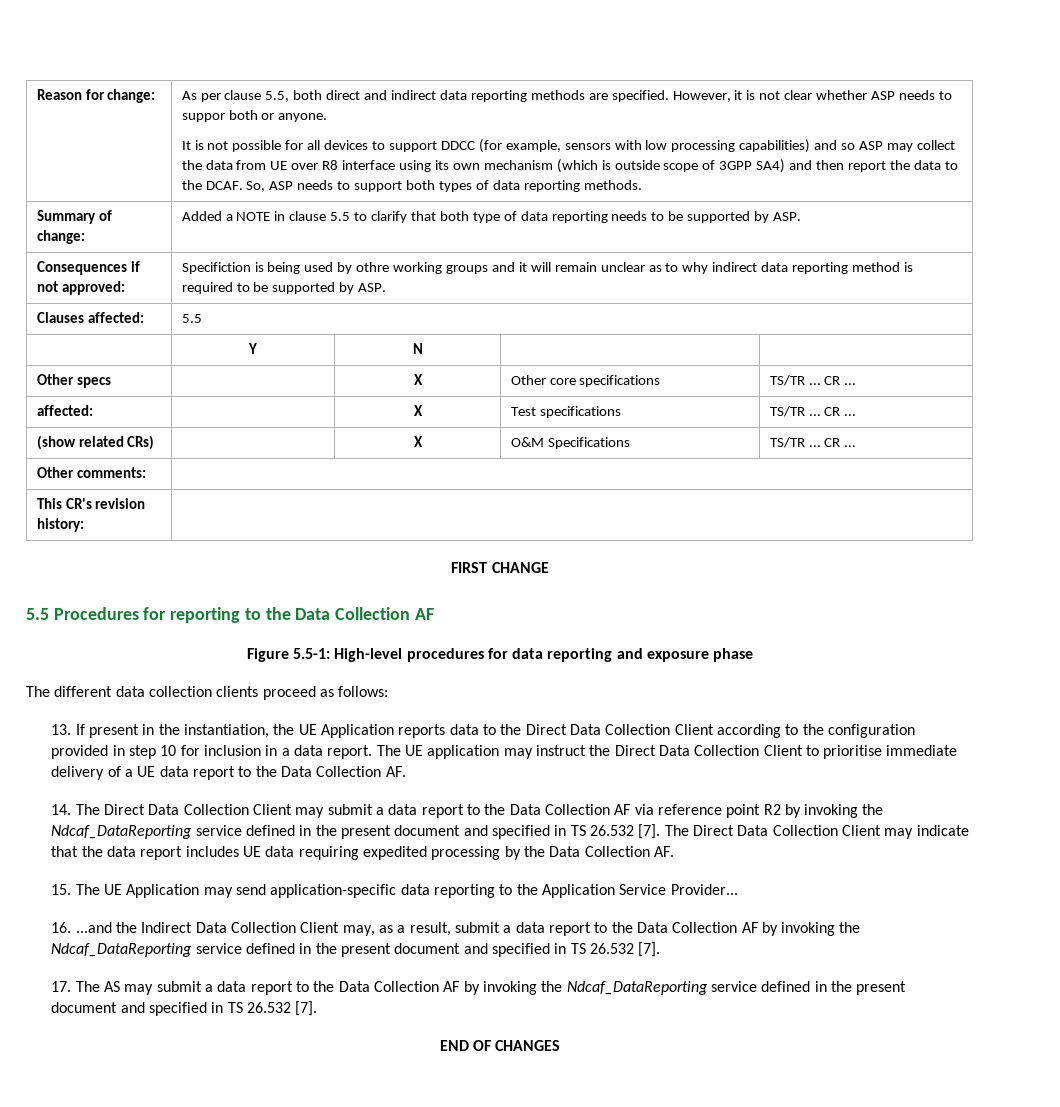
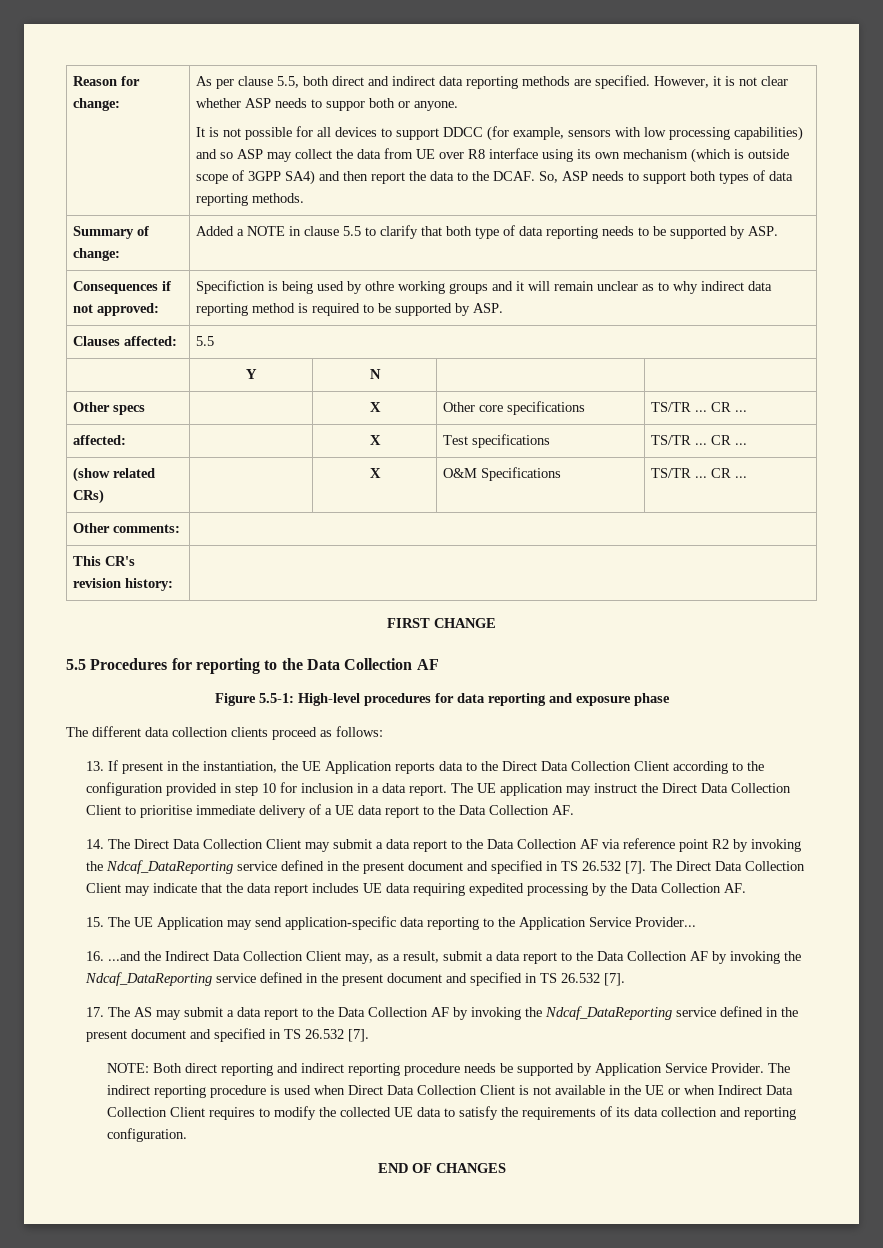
(318, 1008) none -> [106,1063,790,1076] [106,1085,793,1098] [106,1106,796,1120] [106,1128,187,1142] // NOTE: Both direct reporting and indirect reporting procedure needs be supported by Application Service Provider. The indirect reporting procedure is used when Direct Data Collection Client is not available in the UE or when Indirect Data Collection Client requires to modify the collected UE data to satisfy the requirements of its data collection and reporting configuration.

